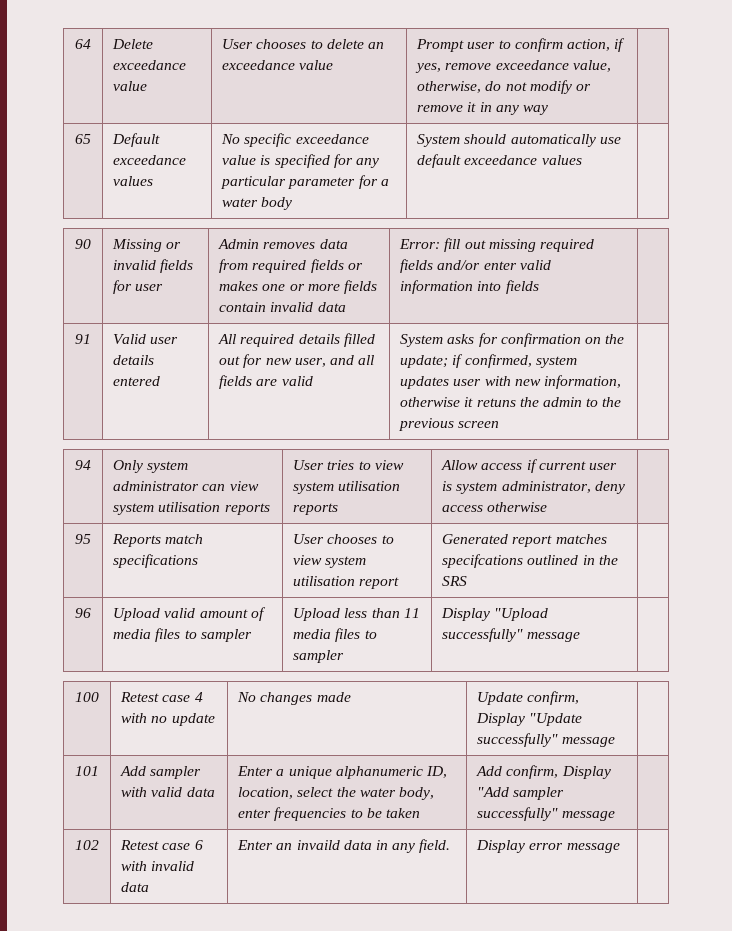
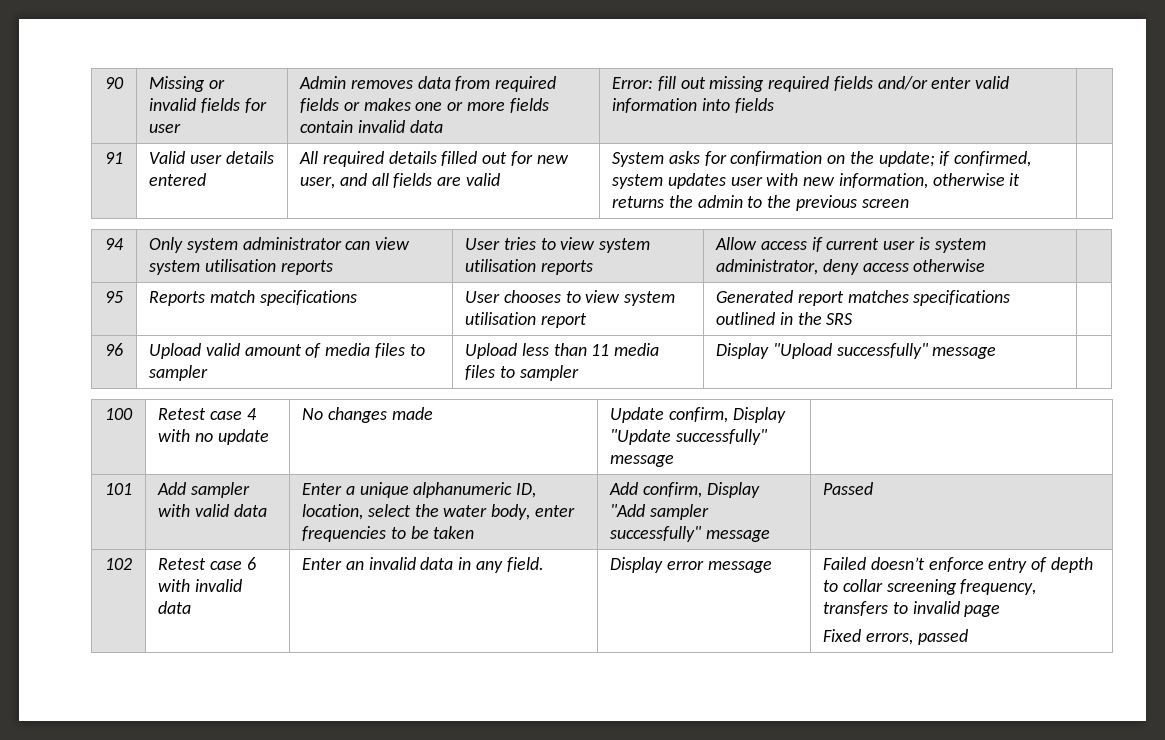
[75,39,91,49] [112,39,154,49] [113,60,187,70] [113,81,148,91] [222,39,384,49] [222,60,334,70] [416,38,626,52] [415,60,611,73] [417,80,591,94] [417,102,548,115] [75,134,91,144] [112,133,161,147] [113,155,187,165] [113,176,154,186] [221,133,369,147] [222,154,379,168] [221,175,389,189] [222,197,293,210] [417,134,621,147] [417,154,582,168] 64 | Delete exceedance value | User chooses to delete an exceedance value | Prompt user to confirm action, if yes, remove exceedance value, otherwise, do not modify or remove it in any way | // 65 | Default exceedance values | No specific exceedance value is specified for any particular parameter for a water body | System should automatically use default exceedance values | // -> (105, 83) none
[476,398,516,407] retuns -> [612,196,665,208] returns
[442,554,524,568] specifcations -> [913,290,1011,306] specifications
(616, 816) none -> [823,482,874,495] Passed
[296,840,340,850] invaild -> [368,557,416,570] invalid
(620, 848) none -> [823,557,1093,573] [823,579,1037,595] [823,601,1001,617] [823,629,968,645] Failed doesn’t enforce entry of depth to collar screening frequency, transfers to invalid page // Fixed errors, passed

